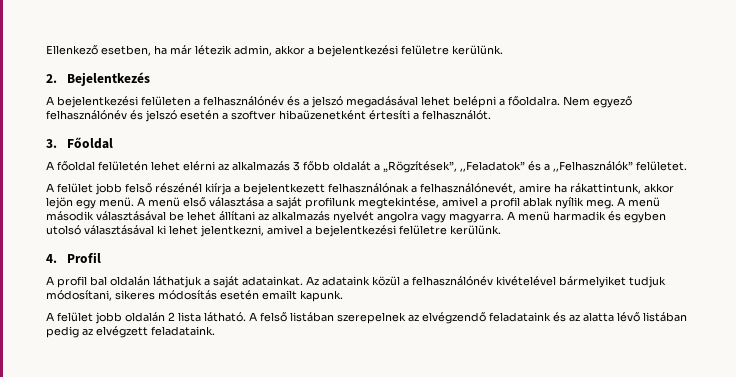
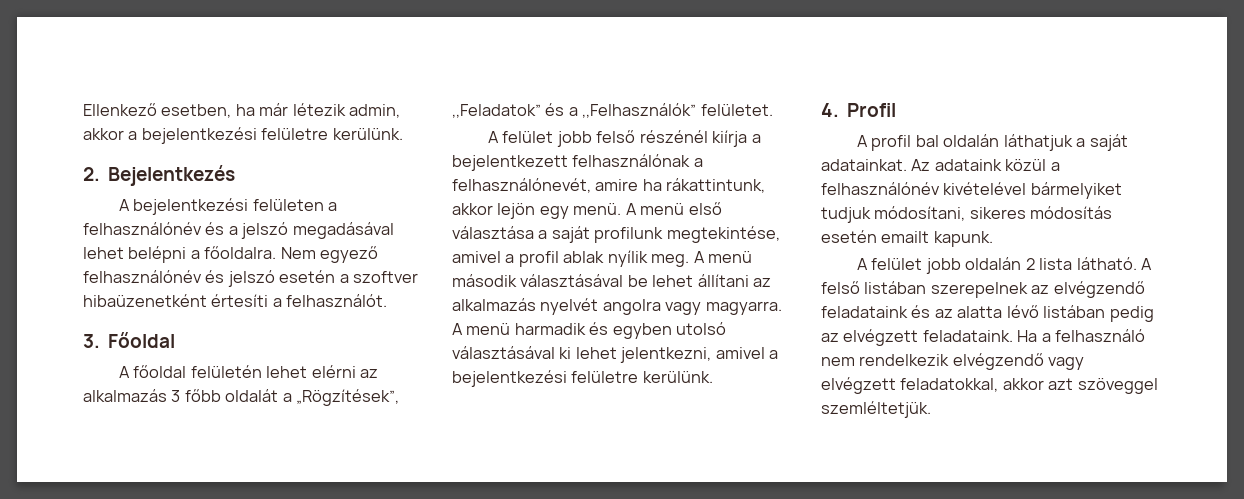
(215, 331) none -> [1017,329,1146,342] [821,353,1085,370] [821,377,1158,394] [821,401,931,418] Ha a felhasználó nem rendelkezik elvégzendő vagy elvégzett feladatokkal, akkor azt szöveggel szemléltetjük.

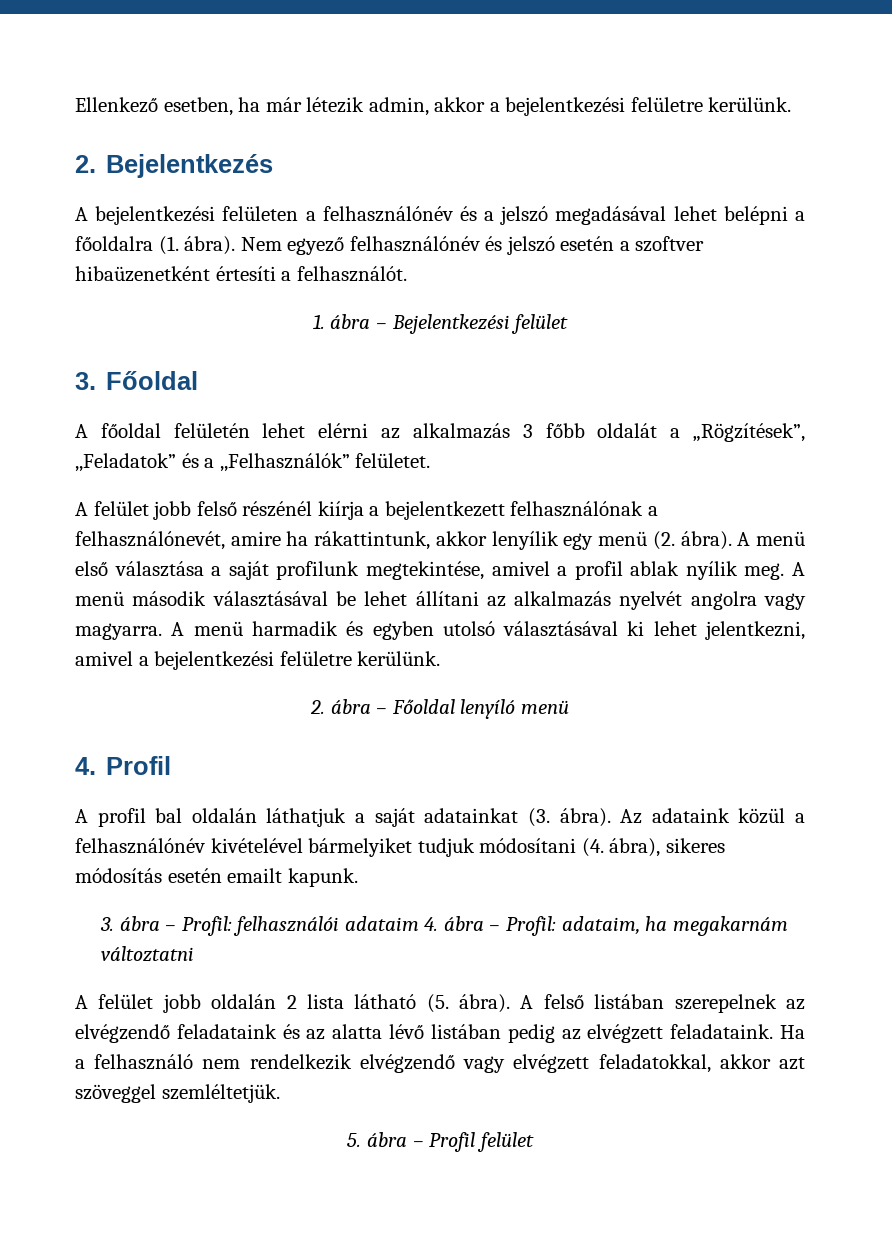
[204,246,277,259] főoldalra. -> [75,236,236,255] főoldalra (1. ábra).
(388, 300) none -> [312,314,569,334] // 1. ábra – Bejelentkezési felület
[497,203,622,219] lejön egy menü. -> [491,531,732,550] lenyílik egy menü (2. ábra).
(713, 377) none -> [310,699,569,719] // 2. ábra – Főoldal lenyíló menü
[821,159,907,171] adatainkat. -> [424,808,611,827] adatainkat (3. ábra).
[874,206,966,221] módosítani, -> [479,838,661,857] módosítani (4. ábra),
(993, 239) none -> [100,916,788,936] [101,946,195,962] // 3. ábra – Profil: felhasználói adataim 4. ábra – Profil: adataim, ha megakarnám változtatni
[1076,257,1137,270] látható. -> [354,994,511,1013] látható (5. ábra).
(931, 409) none -> [347,1132,534,1152] // 5. ábra – Profil felület

